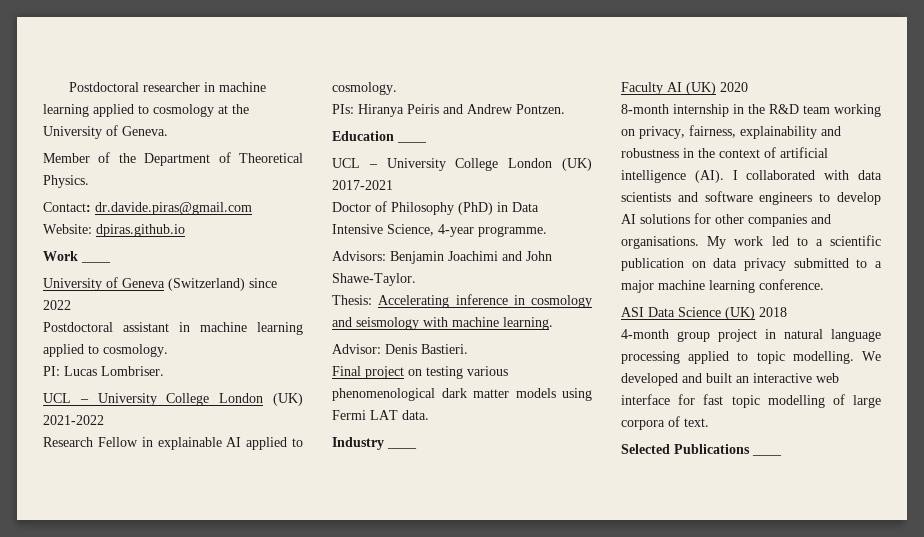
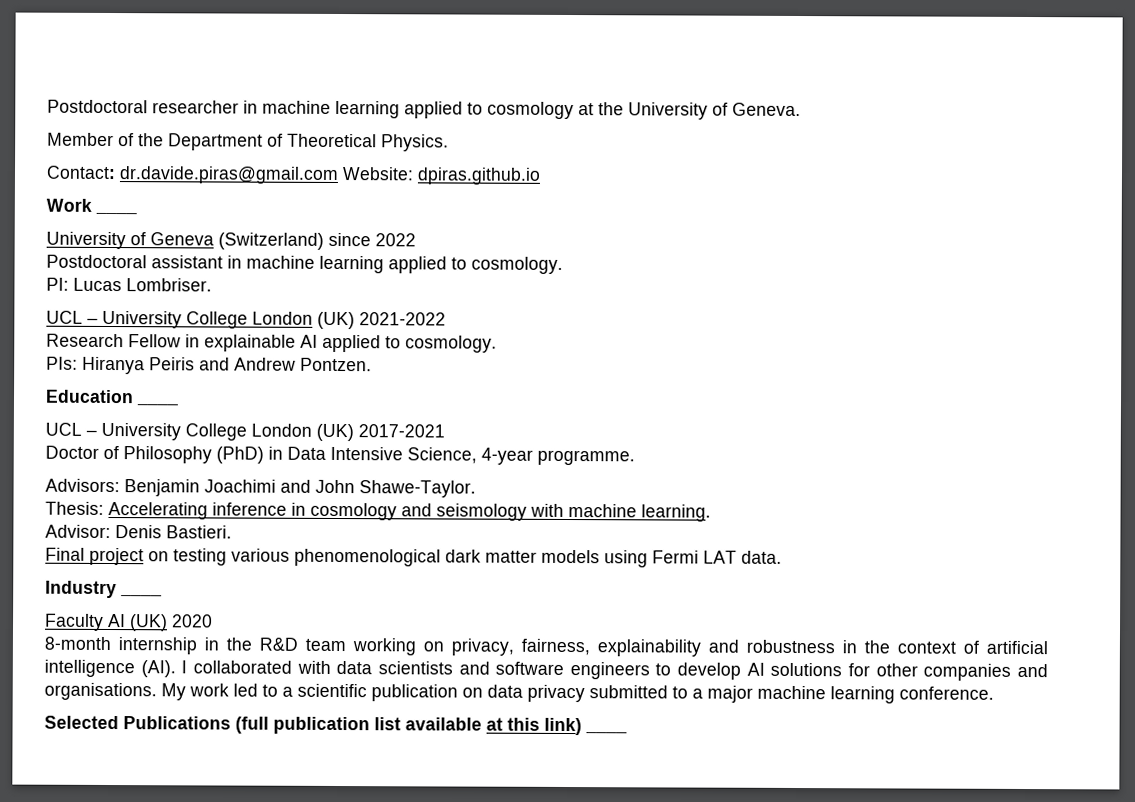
[621,307,787,320] [621,329,881,342] [621,351,881,364] [621,373,839,386] [621,394,881,408] [621,416,709,430] [621,444,750,454] ASI Data Science (UK) 2018 // 4-month group project in natural language processing applied to topic modelling. We developed and built an interactive web interface for fast topic modelling of large corpora of text. // Selected Publications -> [44,715,582,736] Selected Publications (full publication list available at this link)

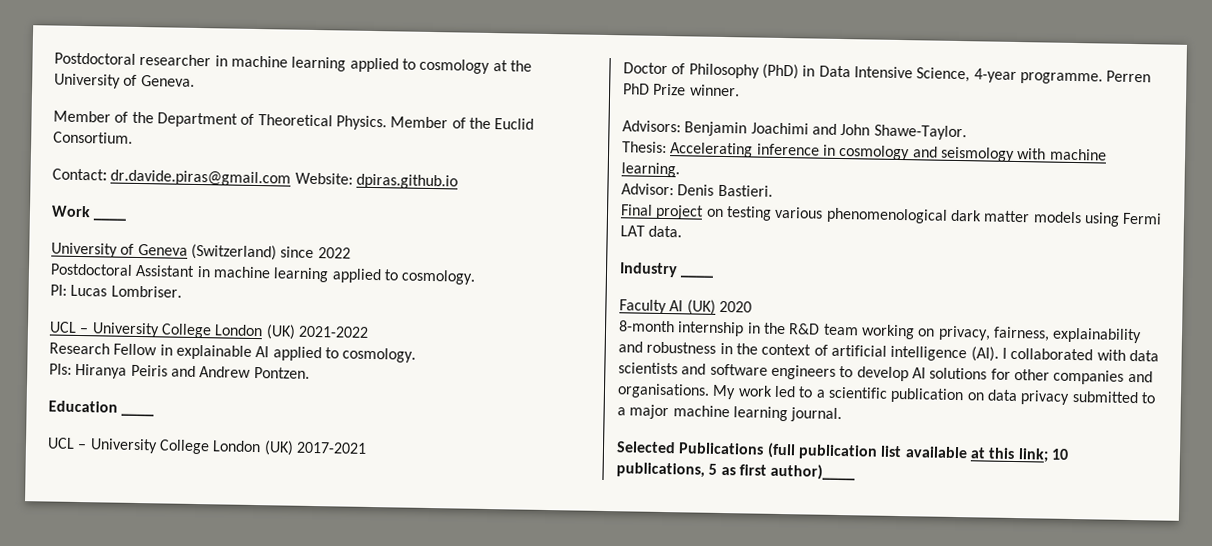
(449, 143) none -> [390,116,535,130] [53,131,133,144] Member of the Euclid Consortium.
[151,255,223,269] assistant -> [135,264,196,277] Assistant
(635, 457) none -> [1106,70,1152,83] [623,83,740,97] Perren PhD Prize winner.
[899,686,994,700] conference. -> [790,407,843,423] journal.
[544,717,627,736] link) ____ -> [1017,448,1069,463] [616,462,856,481] link; 10 publications, 5 as first author)____

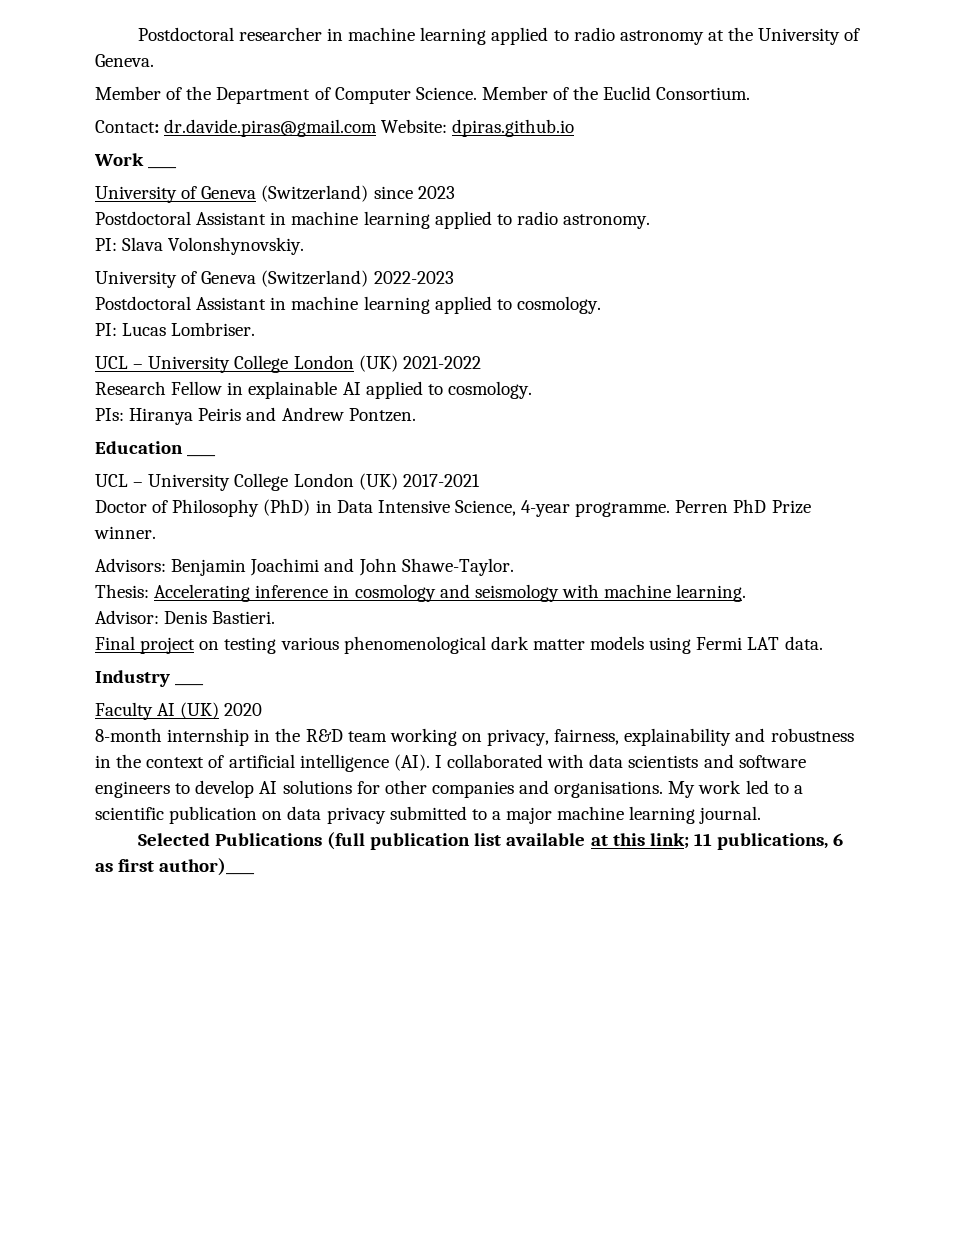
[419,58,491,74] cosmology -> [573,27,704,45] radio astronomy
[257,114,387,131] Theoretical Physics. -> [334,87,477,104] Computer Science.
[317,247,351,259] 2022 -> [417,186,455,199] [95,211,651,229] [95,237,305,255] [95,270,454,288] 2023 // Postdoctoral Assistant in machine learning applied to radio astronomy. // PI: Slava Volonshynovskiy. // University of Geneva (Switzerland) 2022-2023
[1050,448,1069,460] [616,462,718,478] 10 publications, 5 -> [693,833,844,850] 11 publications, 6

